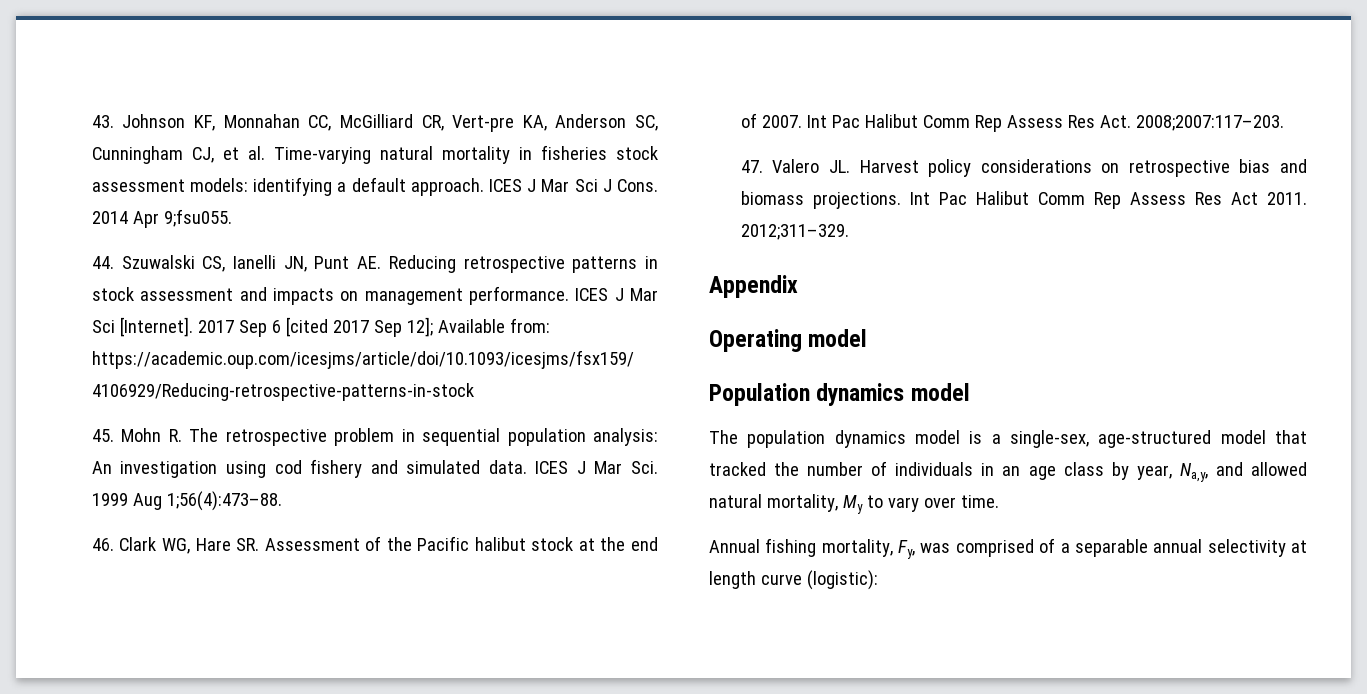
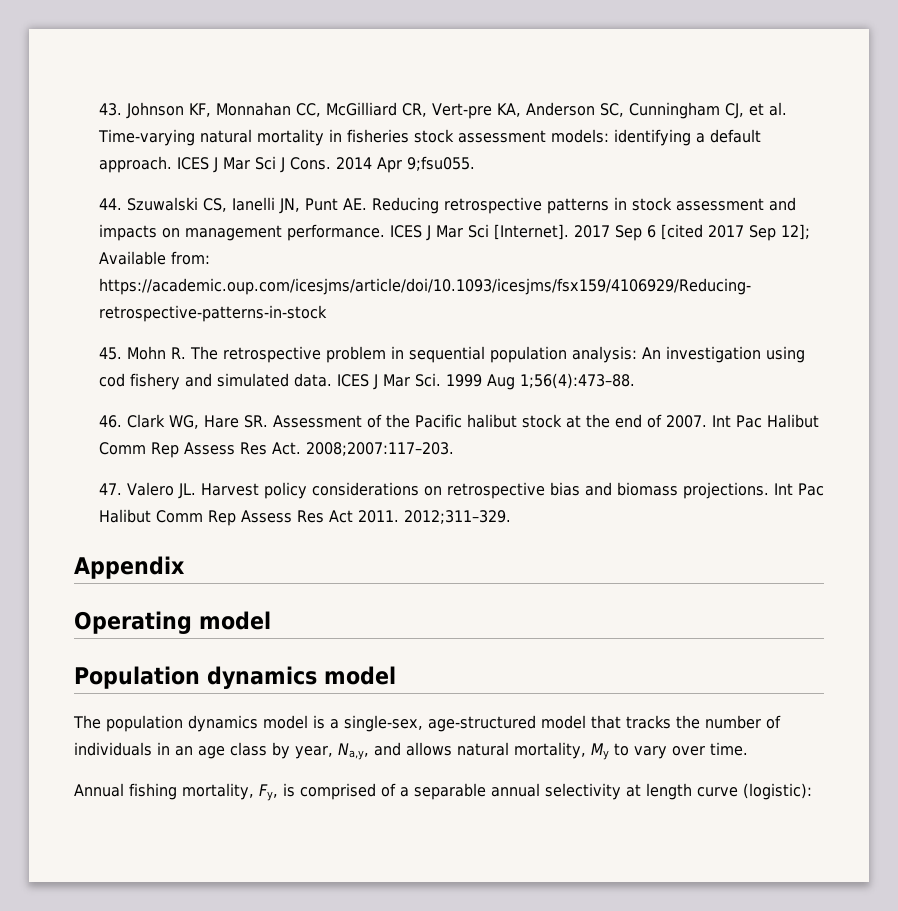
[709,462,766,476] tracked -> [626,715,671,729] tracks
[1251,462,1308,476] allowed -> [406,742,452,756] allows
[920,543,951,553] was -> [283,783,295,797] is

